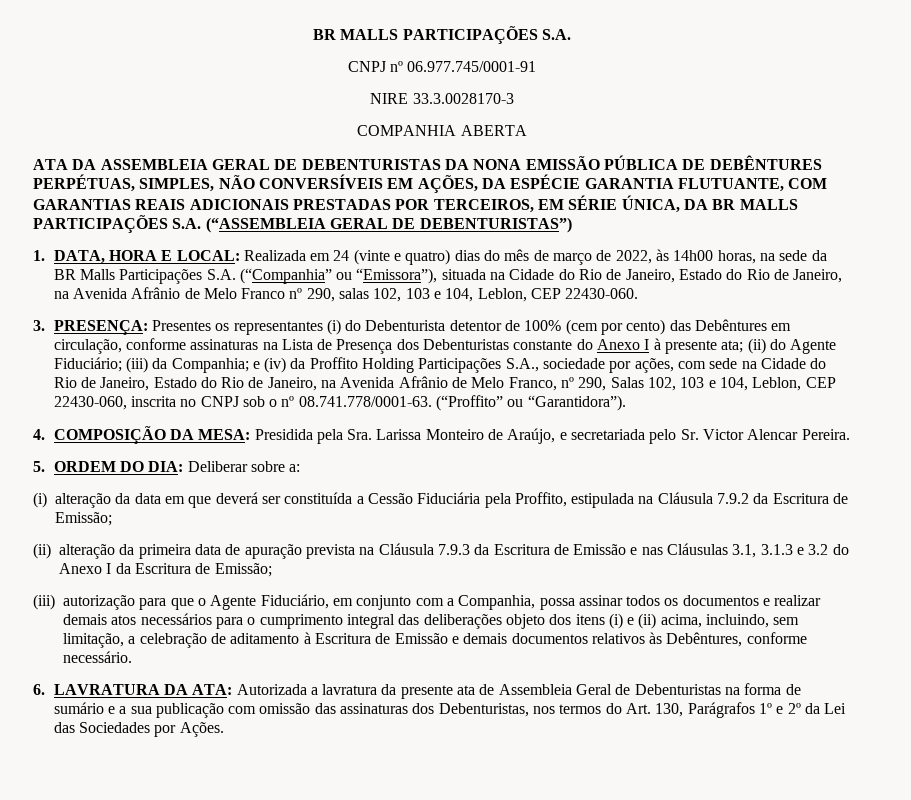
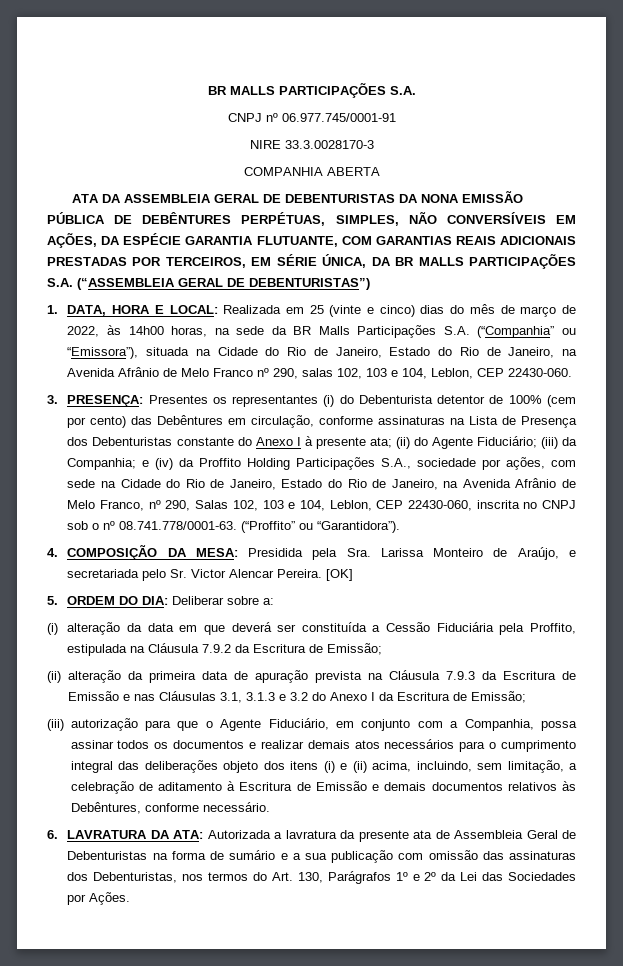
[333,250,350,261] 24 -> [309,305,324,314] 25
[405,249,451,265] quatro) -> [379,305,415,317] cinco)
(850, 434) none -> [326,569,354,581] [OK]

